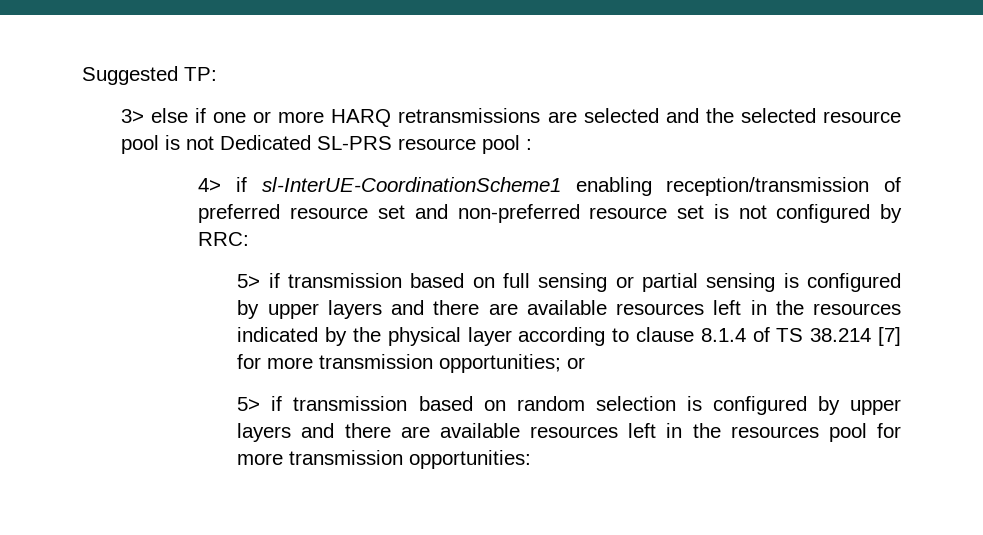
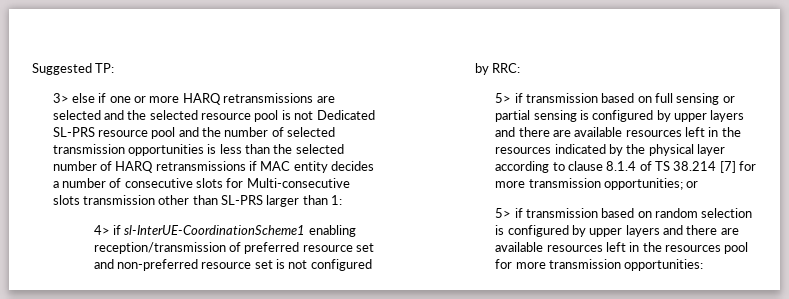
[525,139,532,150] : -> [178,127,336,137] [52,144,344,156] [52,161,375,173] [52,178,350,188] [52,195,343,207] and the number of selected transmission opportunities is less than the selected number of HARQ retransmissions if MAC entity decides a number of consecutive slots for Multi-consecutive slots transmission other than SL-PRS larger than 1:

